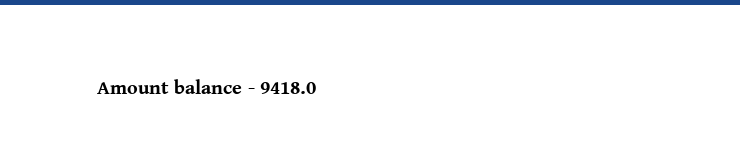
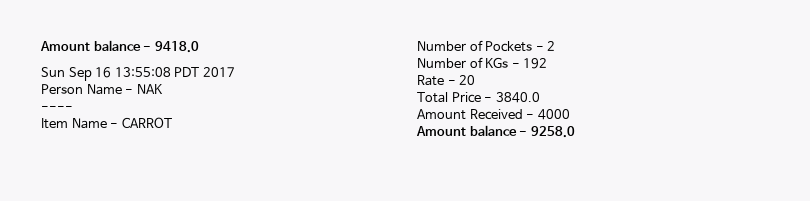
(316, 88) none -> [41,67,235,81] [41,84,163,95] [41,106,73,111] [41,117,172,129] [417,40,556,52] [417,57,548,69] [417,75,476,86] [417,92,540,103] [417,109,570,120] [416,125,575,138] // Sun Sep 16 13:55:08 PDT 2017 // Person Name - NAK // ---- // Item Name - CARROT // Number of Pockets - 2 // Number of KGs - 192 // Rate - 20 // Total Price - 3840.0 // Amount Received - 4000 // Amount balance - 9258.0

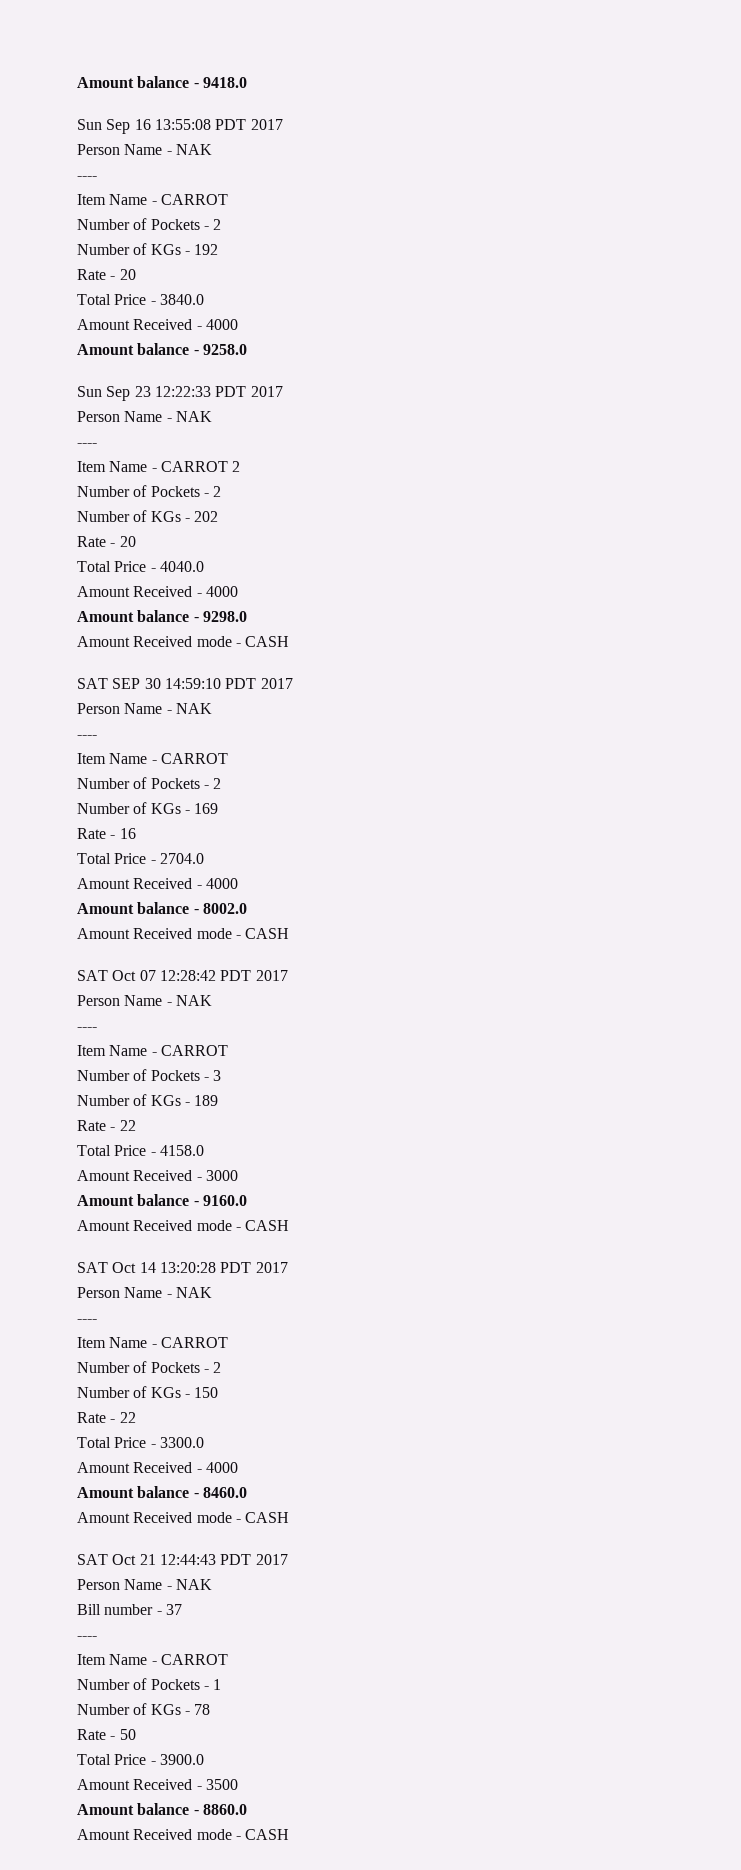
(575, 132) none -> [77,386,283,401] [77,411,212,422] [77,443,97,447] [77,461,241,472] [77,485,222,497] [77,510,219,522] [77,536,136,547] [77,561,204,572] [77,586,238,597] [77,610,247,622] [77,636,290,647] [77,678,293,689] [77,703,212,714] [77,735,97,739] [77,753,228,764] [77,777,222,789] [77,802,219,814] [77,828,136,839] [77,853,204,864] [77,878,238,889] [77,902,247,914] [77,928,290,939] [77,970,288,981] [77,995,212,1006] [77,1027,97,1031] [77,1045,228,1056] [77,1069,222,1081] [77,1094,219,1106] [77,1120,136,1131] [77,1145,204,1156] [77,1170,238,1181] [77,1194,247,1206] [77,1220,290,1231] [77,1262,288,1273] [77,1287,212,1298] [77,1319,97,1323] [77,1337,228,1348] [77,1361,222,1373] [77,1386,219,1398] [77,1412,136,1423] [77,1437,204,1448] [77,1462,238,1473] [77,1486,247,1498] [77,1512,290,1523] [77,1554,288,1565] [77,1579,212,1590] [77,1604,182,1615] [77,1636,97,1640] [77,1654,228,1665] [77,1678,222,1690] [77,1703,211,1715] [77,1729,136,1740] [77,1754,204,1765] [77,1779,238,1790] [77,1803,247,1815] [77,1829,290,1840] // Sun Sep 23 12:22:33 PDT 2017 // Person Name - NAK // ---- // Item Name - CARROT 2 // Number of Pockets - 2 // Number of KGs - 202 // Rate - 20 // Total Price - 4040.0 // Amount Received - 4000 // Amount balance - 9298.0 // Amount Received mode - CASH // SAT SEP 30 14:59:10 PDT 2017 // Person Name - NAK // ---- // Item Name - CARROT // Number of Pockets - 2 // Number of KGs - 169 // Rate - 16 // Total Price - 2704.0 // Amount Received - 4000 // Amount balance - 8002.0 // Amount Received mode - CASH // SAT Oct 07 12:28:42 PDT 2017 // Person Name - NAK // ---- // Item Name - CARROT // Number of Pockets - 3 // Number of KGs - 189 // Rate - 22 // Total Price - 4158.0 // Amount Received - 3000 // Amount balance - 9160.0 // Amount Received mode - CASH // SAT Oct 14 13:20:28 PDT 2017 // Person Name - NAK // ---- // Item Name - CARROT // Number of Pockets - 2 // Number of KGs - 150 // Rate - 22 // Total Price - 3300.0 // Amount Received - 4000 // Amount balance - 8460.0 // Amount Received mode - CASH // SAT Oct 21 12:44:43 PDT 2017 // Person Name - NAK // Bill number - 37 // ---- // Item Name - CARROT // Number of Pockets - 1 // Number of KGs - 78 // Rate - 50 // Total Price - 3900.0 // Amount Received - 3500 // Amount balance - 8860.0 // Amount Received mode - CASH

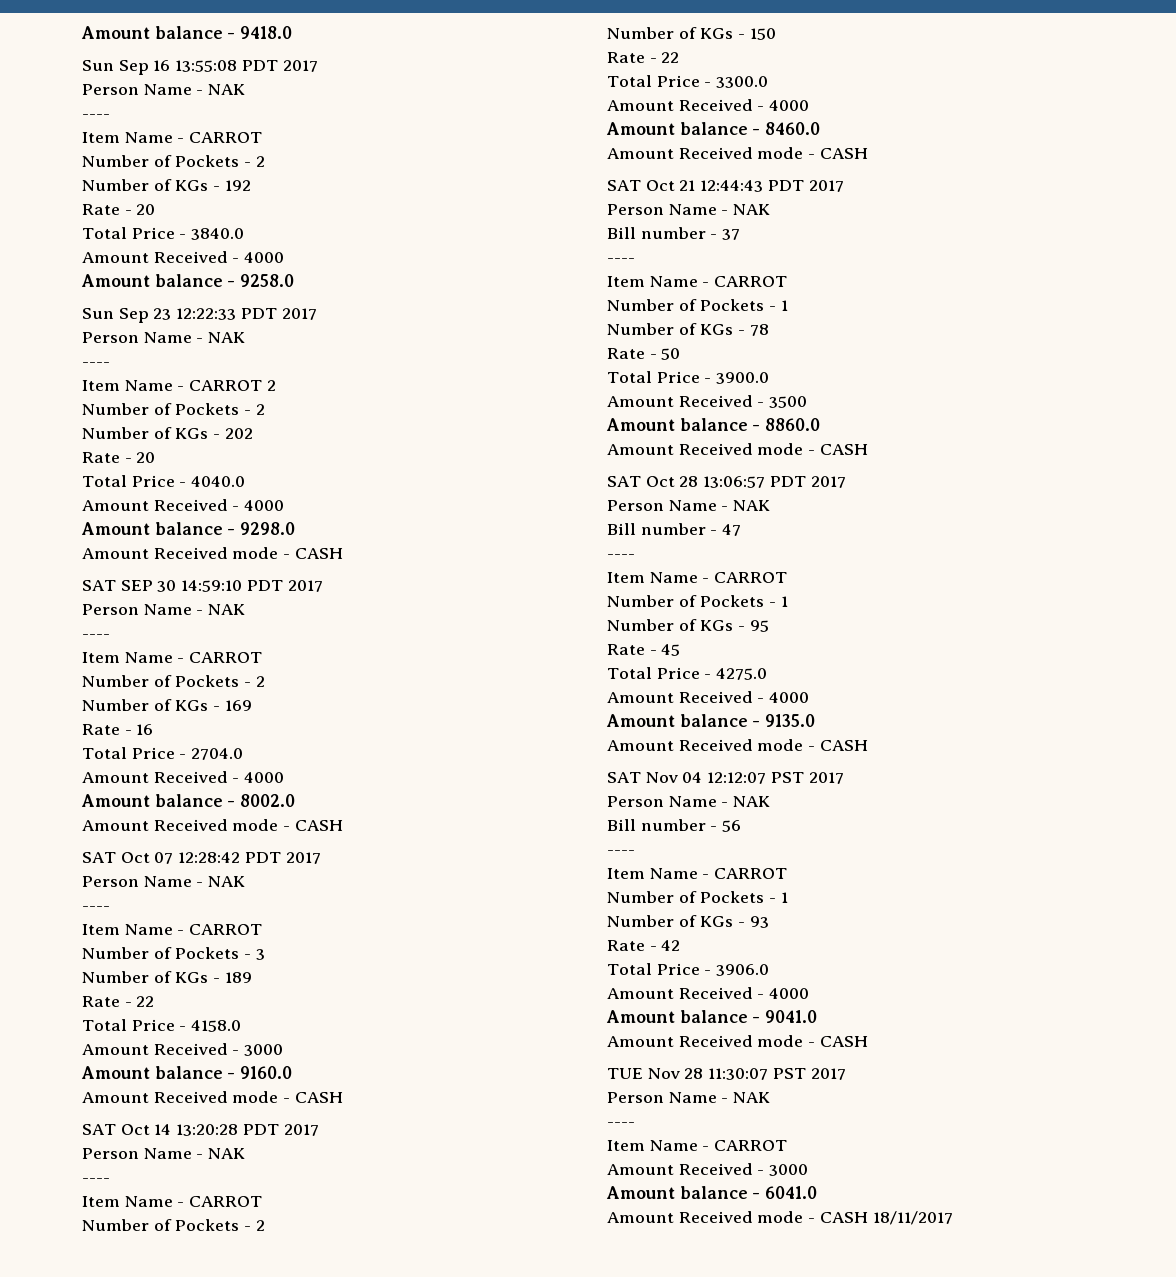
(290, 1834) none -> [607,476,846,488] [607,500,771,511] [607,523,742,536] [607,554,635,559] [607,572,788,583] [607,595,788,607] [607,619,769,632] [607,644,681,656] [607,667,768,680] [607,691,810,703] [606,714,816,727] [607,739,868,751] [607,772,844,784] [607,796,771,807] [607,819,742,832] [607,850,635,855] [607,868,788,879] [607,891,788,903] [607,915,769,928] [607,940,681,951] [607,963,770,976] [607,987,810,999] [606,1010,818,1023] [607,1035,868,1047] [607,1068,846,1080] [607,1092,771,1103] [607,1122,635,1127] [607,1140,788,1151] [607,1163,809,1176] [606,1186,818,1199] [607,1211,953,1225] // SAT Oct 28 13:06:57 PDT 2017 // Person Name - NAK // Bill number - 47 // ---- // Item Name - CARROT // Number of Pockets - 1 // Number of KGs - 95 // Rate - 45 // Total Price - 4275.0 // Amount Received - 4000 // Amount balance - 9135.0 // Amount Received mode - CASH // SAT Nov 04 12:12:07 PST 2017 // Person Name - NAK // Bill number - 56 // ---- // Item Name - CARROT // Number of Pockets - 1 // Number of KGs - 93 // Rate - 42 // Total Price - 3906.0 // Amount Received - 4000 // Amount balance - 9041.0 // Amount Received mode - CASH // TUE Nov 28 11:30:07 PST 2017 // Person Name - NAK // ---- // Item Name - CARROT // Amount Received - 3000 // Amount balance - 6041.0 // Amount Received mode - CASH 18/11/2017

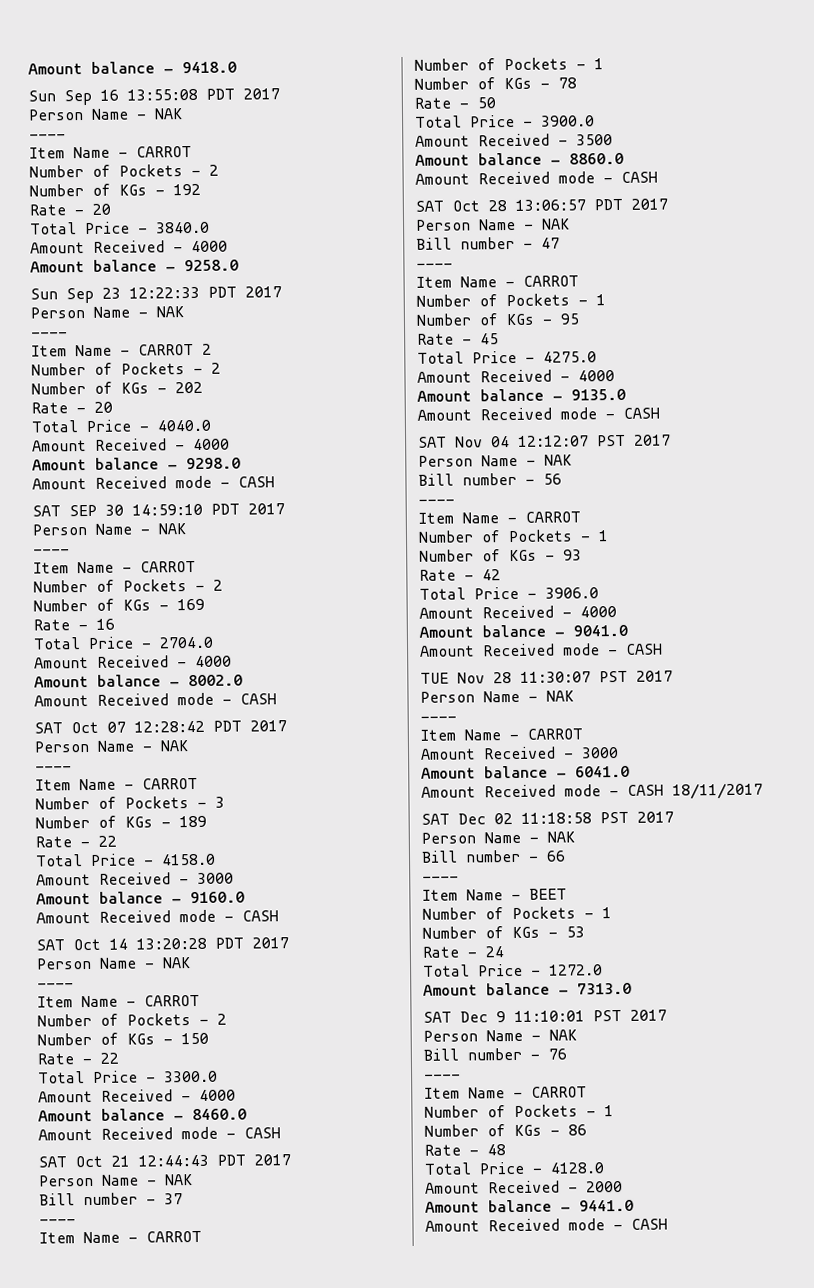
(953, 1218) none -> [421,811,674,825] [421,831,575,844] [421,849,566,863] [422,875,459,882] [422,888,567,901] [422,906,612,920] [422,926,585,939] [422,946,504,958] [423,963,603,977] [423,982,632,996] [423,1009,667,1023] [423,1029,577,1042] [423,1047,567,1061] [424,1073,461,1080] [424,1086,587,1099] [424,1104,614,1118] [424,1124,587,1137] [424,1144,506,1156] [424,1161,604,1175] [425,1180,623,1194] [425,1199,634,1213] [425,1218,668,1232] // SAT Dec 02 11:18:58 PST 2017 // Person Name - NAK // Bill number - 66 // ---- // Item Name - BEET // Number of Pockets - 1 // Number of KGs - 53 // Rate - 24 // Total Price - 1272.0 // Amount balance - 7313.0 // SAT Dec 9 11:10:01 PST 2017 // Person Name - NAK // Bill number - 76 // ---- // Item Name - CARROT // Number of Pockets - 1 // Number of KGs - 86 // Rate - 48 // Total Price - 4128.0 // Amount Received - 2000 // Amount balance - 9441.0 // Amount Received mode - CASH

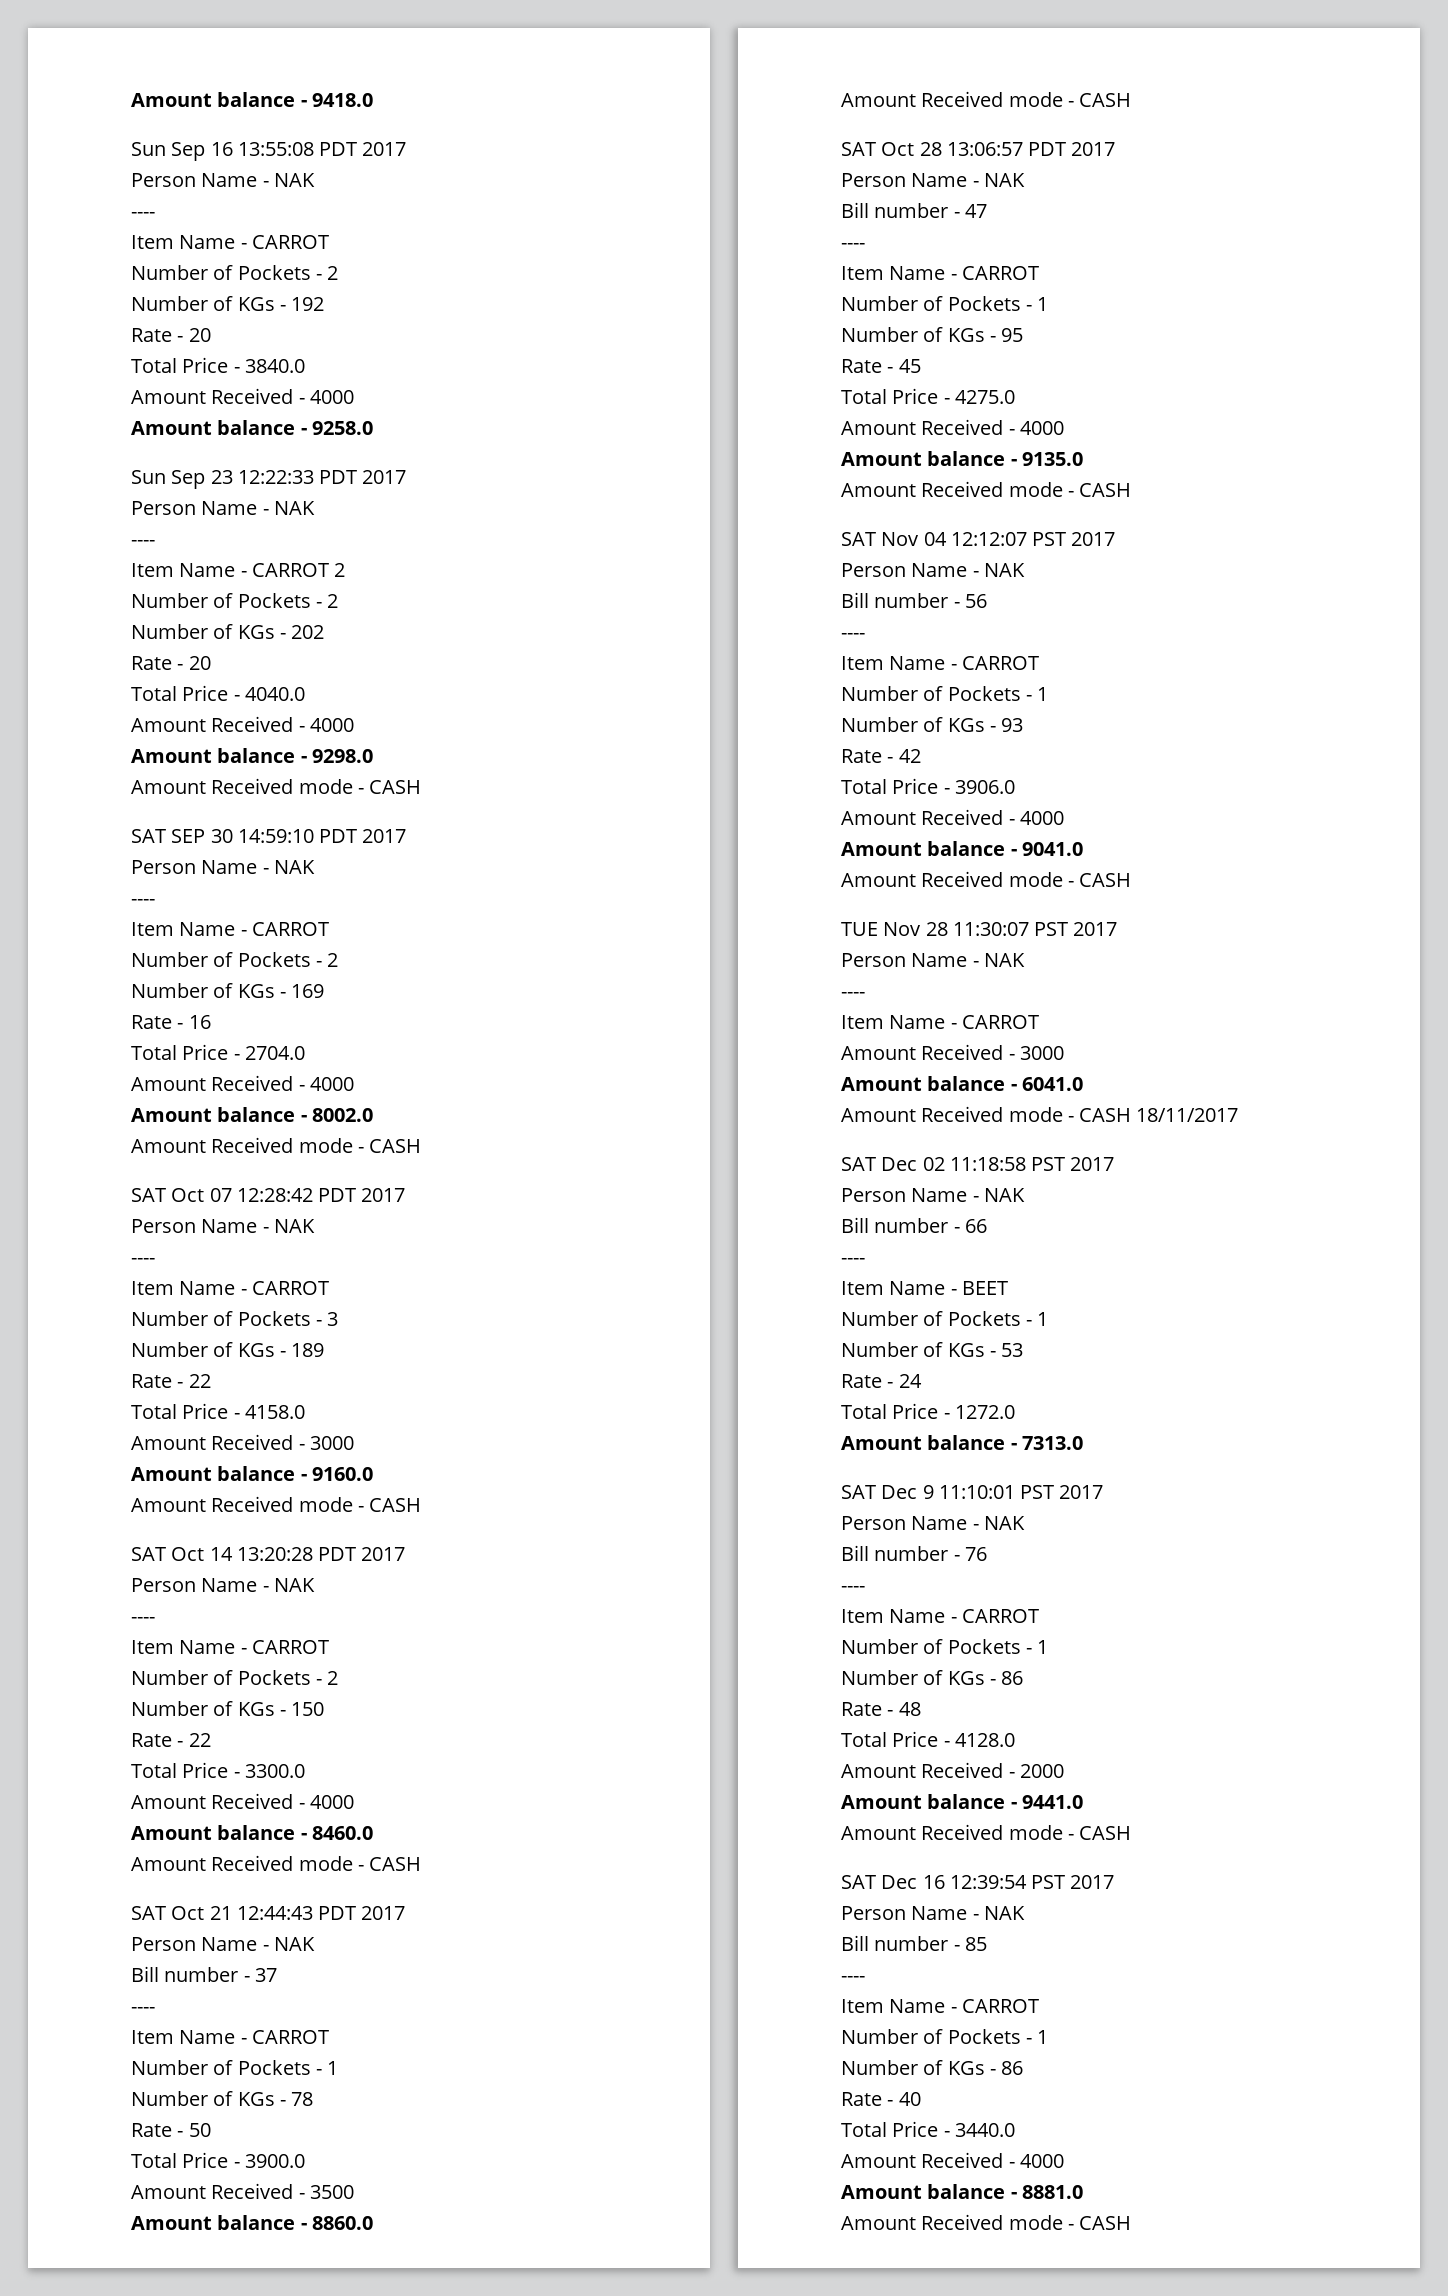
(668, 1224) none -> [841,1875,1115,1889] [841,1906,1025,1920] [841,1935,987,1951] [841,1976,865,1982] [841,1999,1039,2013] [841,2029,1049,2044] [841,2060,1024,2075] [841,2092,921,2106] [841,2121,1015,2137] [841,2152,1064,2168] [841,2184,1083,2199] [841,2214,1132,2230] // SAT Dec 16 12:39:54 PST 2017 // Person Name - NAK // Bill number - 85 // ---- // Item Name - CARROT // Number of Pockets - 1 // Number of KGs - 86 // Rate - 40 // Total Price - 3440.0 // Amount Received - 4000 // Amount balance - 8881.0 // Amount Received mode - CASH

